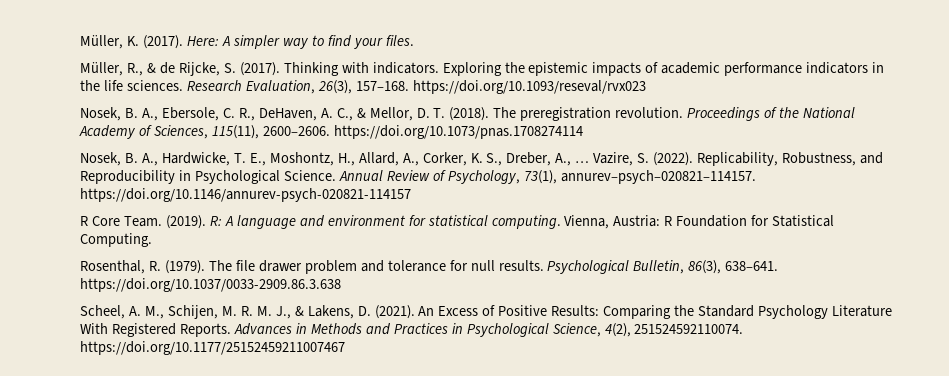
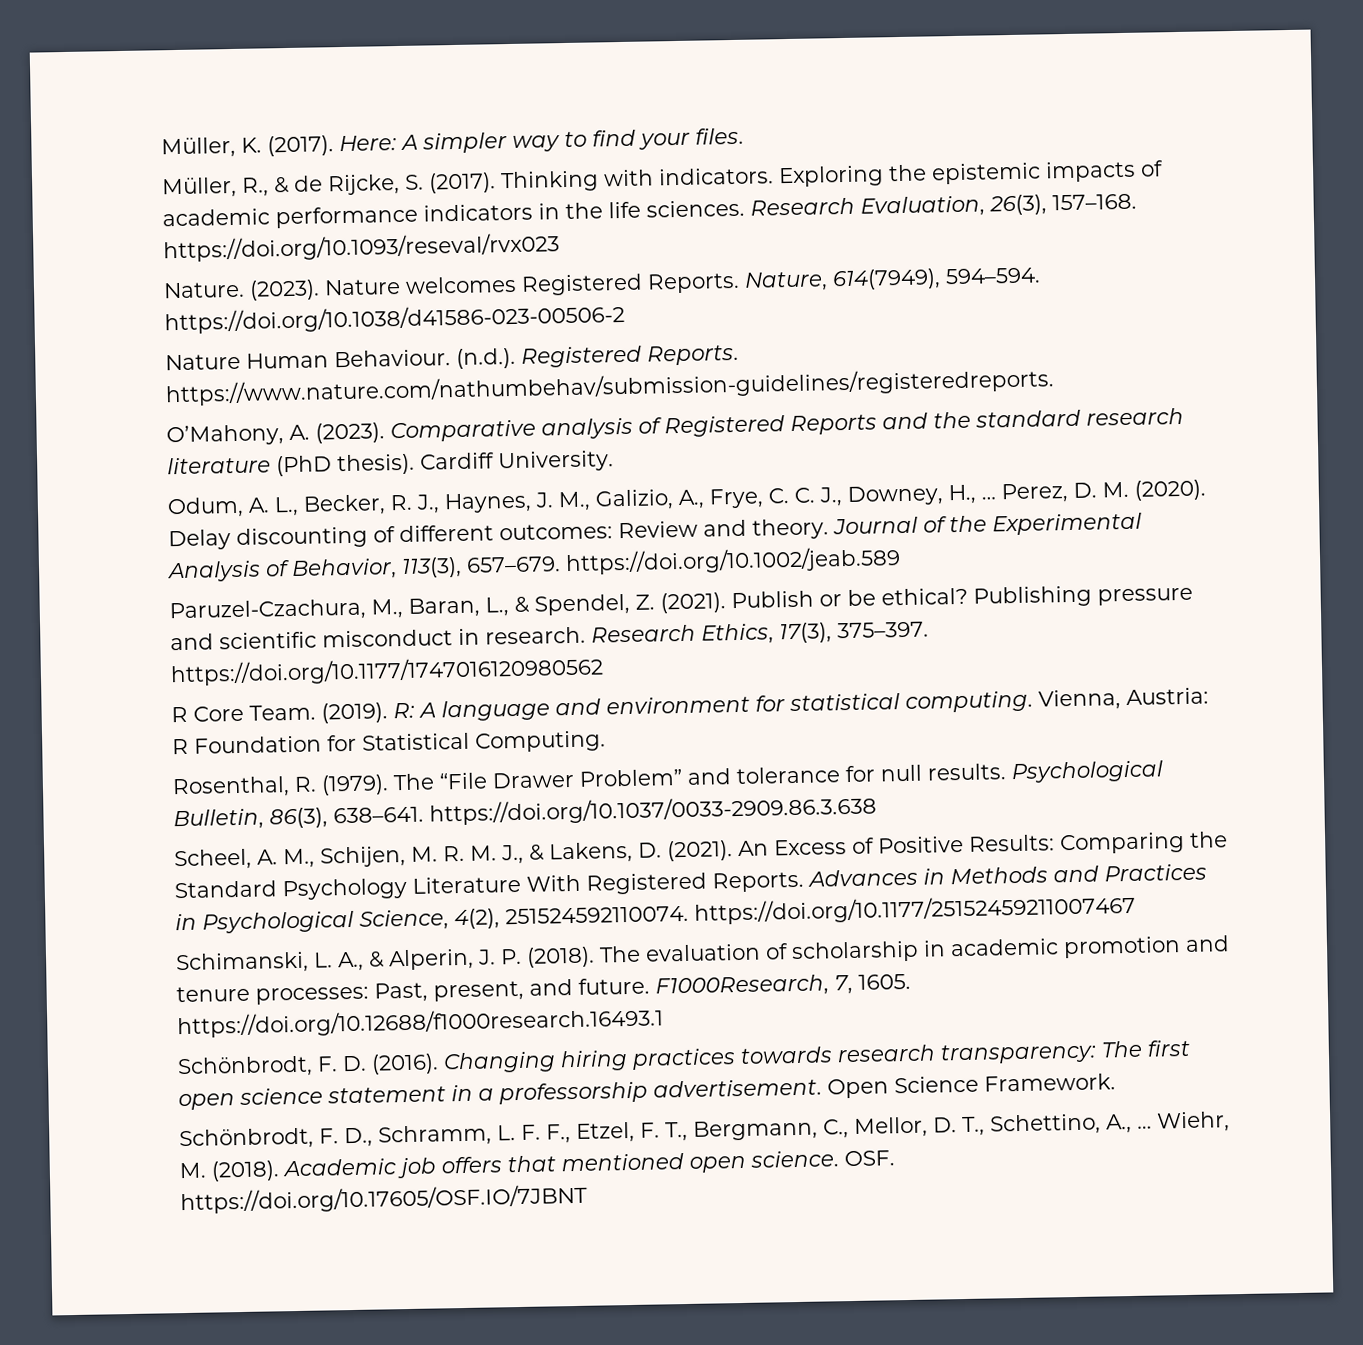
[80,107,855,121] [79,125,584,139] [80,152,883,166] [80,170,756,184] [80,188,412,202] Nosek, B. A., Ebersole, C. R., DeHaven, A. C., & Mellor, D. T. (2018). The preregistration revolution. Proceedings of the National Academy of Sciences, 115(11), 2600–2606. https://doi.org/10.1073/pnas.1708274114 // Nosek, B. A., Hardwicke, T. E., Moshontz, H., Allard, A., Corker, K. S., Dreber, A., … Vazire, S. (2022). Replicability, Robustness, and Reproducibility in Psychological Science. Annual Review of Psychology, 73(1), annurev–psych–020821–114157. https://doi.org/10.1146/annurev-psych-020821-114157 -> [162,267,1041,301] [163,302,625,335] [164,344,739,371] [164,367,1054,407] [165,407,1184,447] [166,450,614,477] [166,479,1206,519] [167,512,1142,551] [165,546,901,583] [168,585,1193,623] [169,621,929,651] [169,655,604,687] Nature. (2023). Nature welcomes Registered Reports. Nature, 614(7949), 594–594. https://doi.org/10.1038/d41586-023-00506-2 // Nature Human Behaviour. (n.d.). Registered Reports. https://www.nature.com/nathumbehav/submission-guidelines/registeredreports. // O’Mahony, A. (2023). Comparative analysis of Registered Reports and the standard research literature (PhD thesis). Cardiff University. // Odum, A. L., Becker, R. J., Haynes, J. M., Galizio, A., Frye, C. C. J., Downey, H., … Perez, D. M. (2020). Delay discounting of different outcomes: Review and theory. Journal of the Experimental Analysis of Behavior, 113(3), 657–679. https://doi.org/10.1002/jeab.589 // Paruzel-Czachura, M., Baran, L., & Spendel, Z. (2021). Publish or be ethical? Publishing pressure and scientific misconduct in research. Research Ethics, 17(3), 375–397. https://doi.org/10.1177/1747016120980562
[236,260,357,274] file drawer problem -> [438,769,683,790] “File Drawer Problem”
(346, 348) none -> [174,935,1230,975] [175,973,911,1005] [176,1006,664,1039] [176,1039,1190,1079] [177,1073,1116,1111] [178,1111,1230,1151] [178,1150,895,1182] [179,1183,588,1215] // Schimanski, L. A., & Alperin, J. P. (2018). The evaluation of scholarship in academic promotion and tenure processes: Past, present, and future. F1000Research, 7, 1605. https://doi.org/10.12688/f1000research.16493.1 // Schönbrodt, F. D. (2016). Changing hiring practices towards research transparency: The first open science statement in a professorship advertisement. Open Science Framework. // Schönbrodt, F. D., Schramm, L. F. F., Etzel, F. T., Bergmann, C., Mellor, D. T., Schettino, A., … Wiehr, M. (2018). Academic job offers that mentioned open science. OSF. https://doi.org/10.17605/OSF.IO/7JBNT

